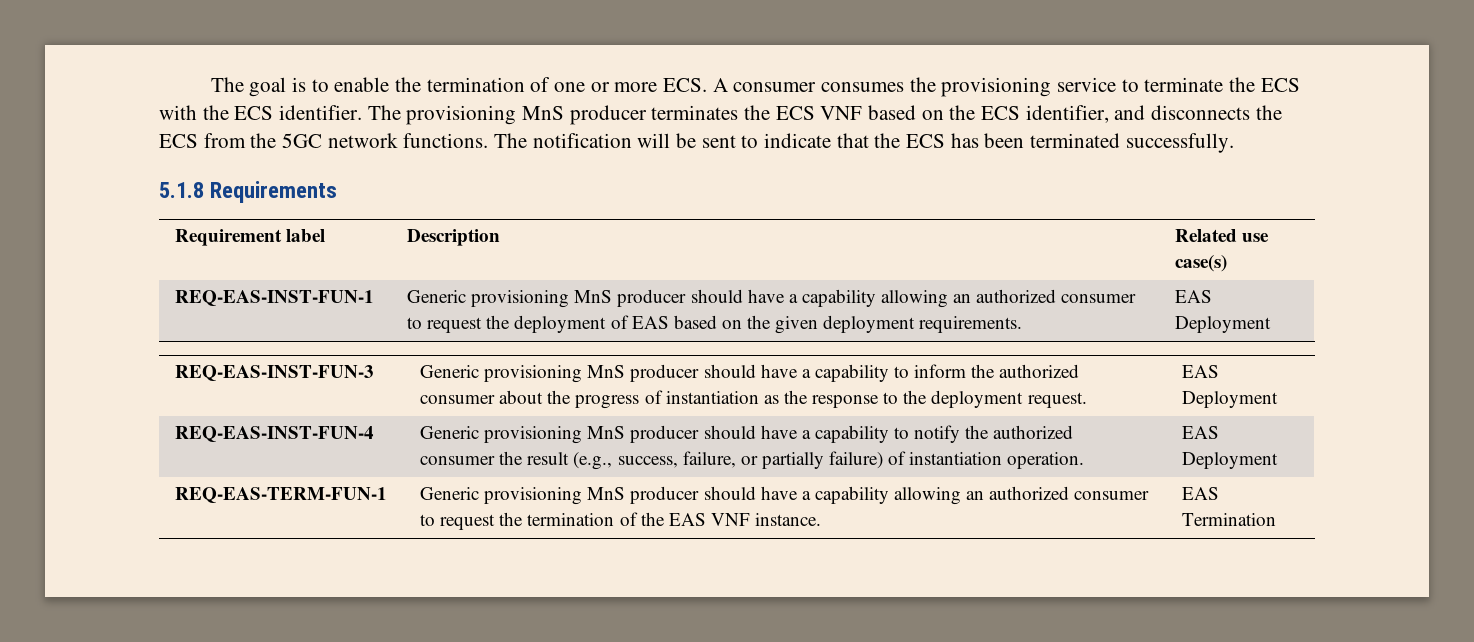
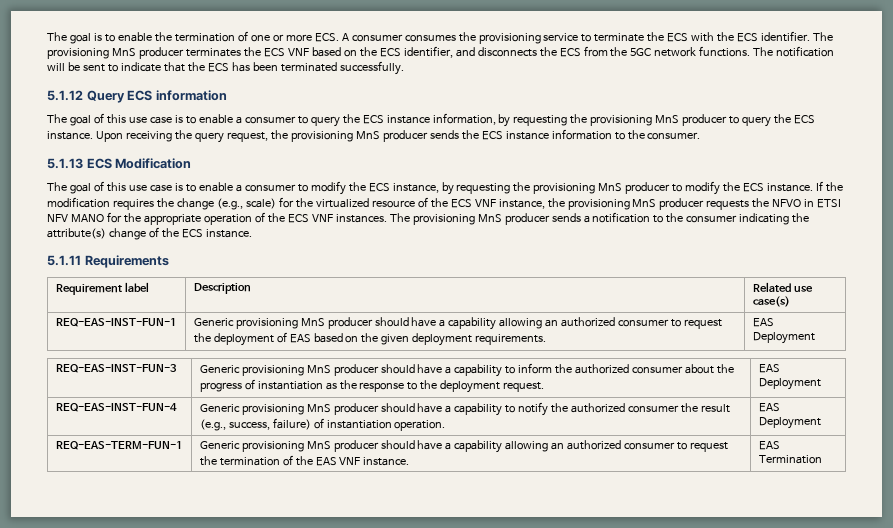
[159,182,204,198] 5.1.8 -> [47,90,227,103] [47,113,816,127] [47,129,701,143] [47,158,192,169] [47,181,844,195] [47,197,842,210] [47,212,810,225] [47,227,252,240] [47,255,81,266] 5.1.12 Query ECS information // The goal of this use case is to enable a consumer to query the ECS instance information, by requesting the provisioning MnS producer to query the ECS instance. Upon receiving the query request, the provisioning MnS producer sends the ECS instance information to the consumer. // 5.1.13 ECS Modification // The goal of this use case is to enable a consumer to modify the ECS instance, by requesting the provisioning MnS producer to modify the ECS instance. If the modification requires the change (e.g., scale) for the virtualized resource of the ECS VNF instance, the provisioning MnS producer requests the NFVO in ETSI NFV MANO for the appropriate operation of the ECS VNF instances. The provisioning MnS producer sends a notification to the consumer indicating the attribute(s) change of the ECS instance. // 5.1.11
[682,451,824,469] failure, or partially -> (270, 426) none

